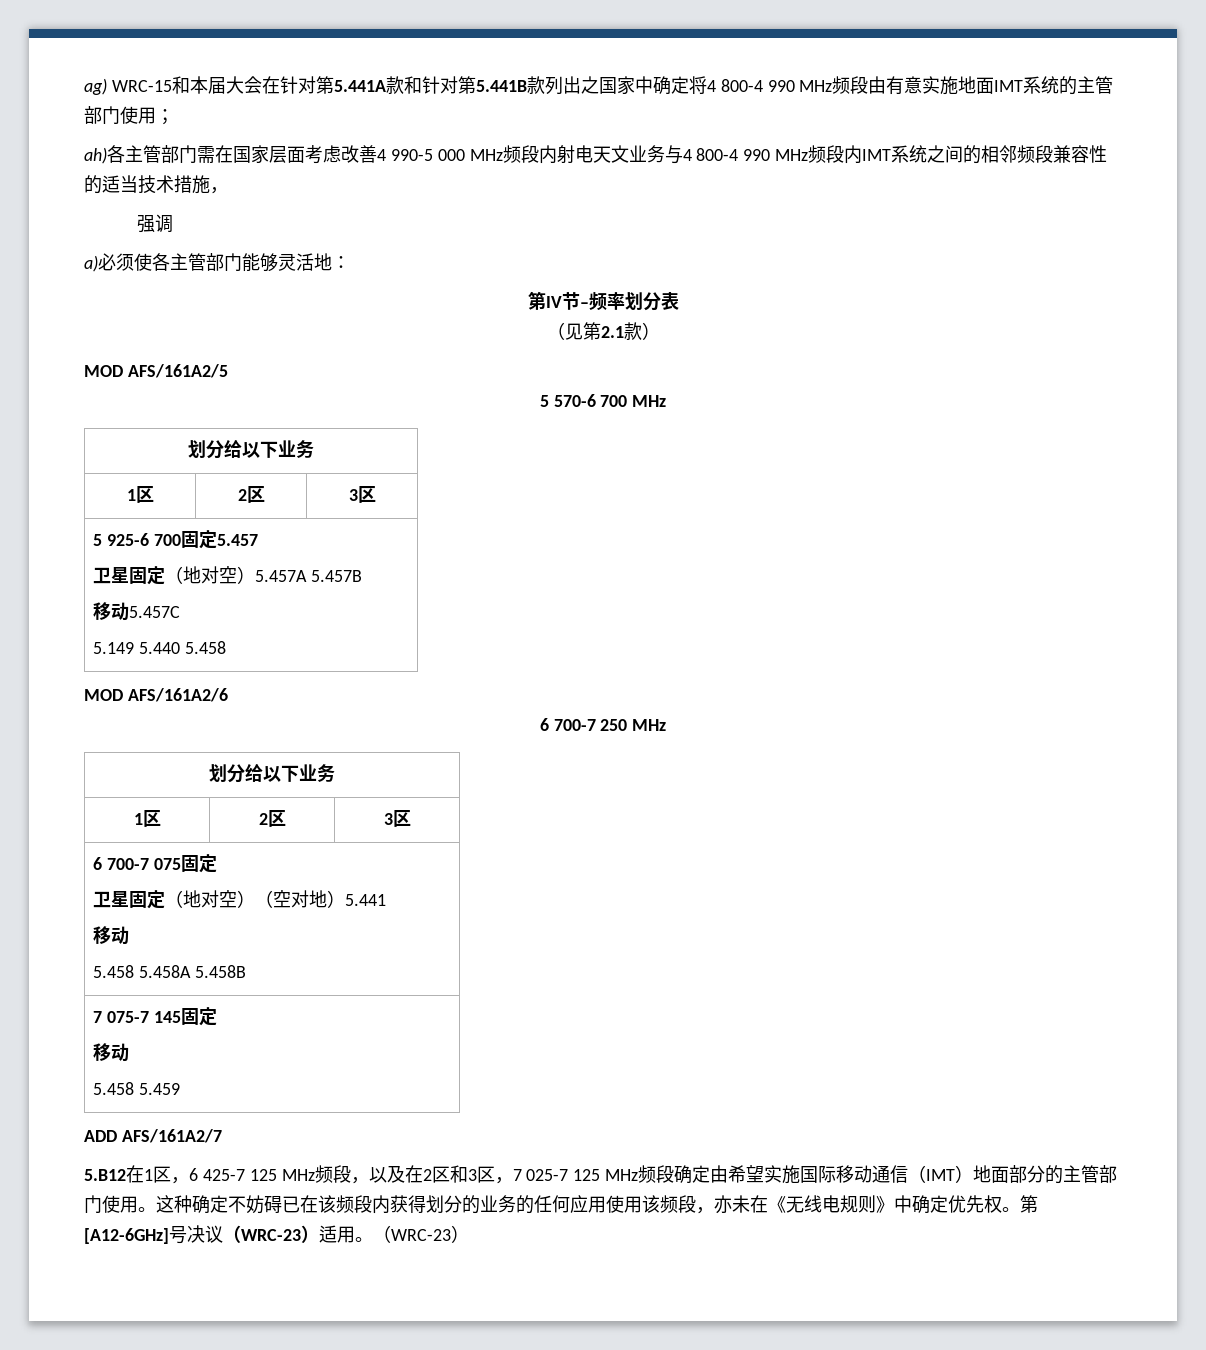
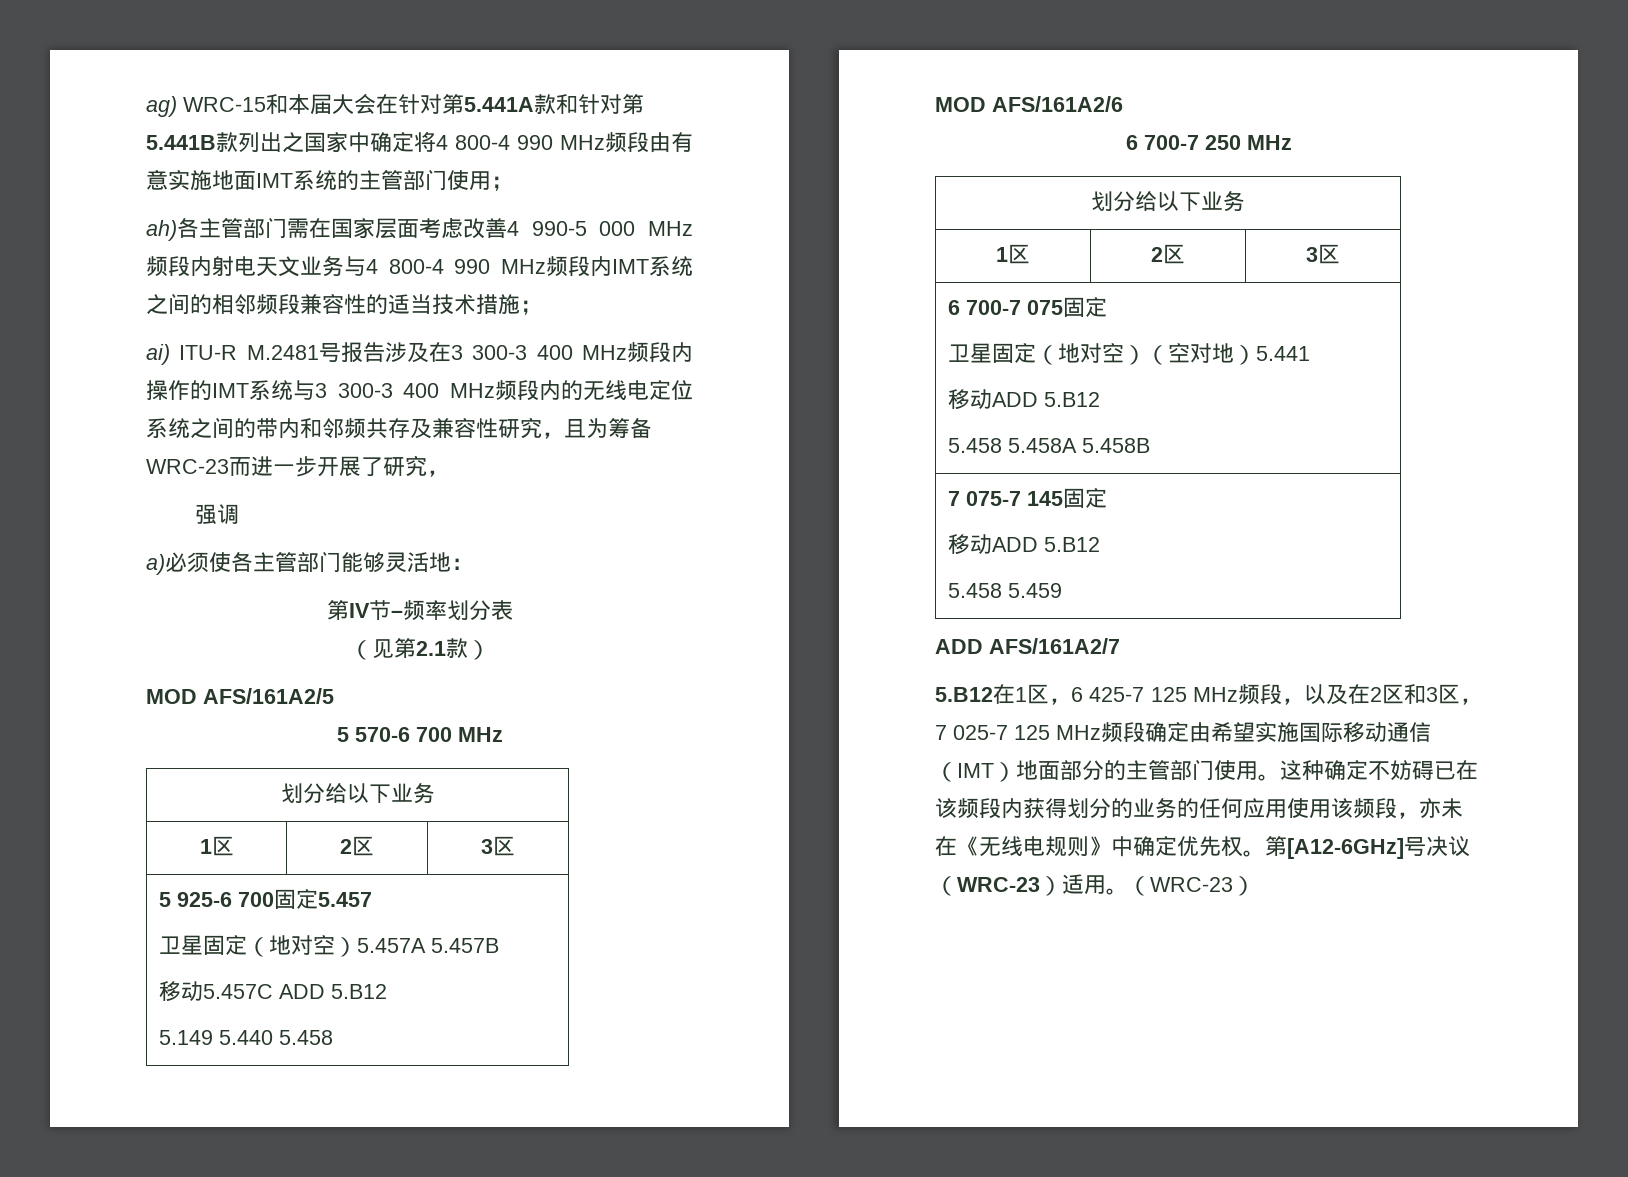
(210, 184) none -> [520,300,542,315] [146,342,693,365] [146,380,693,401] [146,417,652,439] [146,455,427,477] ； // ai) ITU-R M.2481号报告涉及在3 300-3 400 MHz频段内操作的IMT系统与3 300-3 400 MHz频段内的无线电定位系统之间的带内和邻频共存及兼容性研究，且为筹备WRC-23而进一步开展了研究
(181, 612) none -> [279,984,388,999] ADD 5.B12
(130, 935) none -> [992,392,1101,407] ADD 5.B12
(130, 1052) none -> [992,537,1101,552] ADD 5.B12

